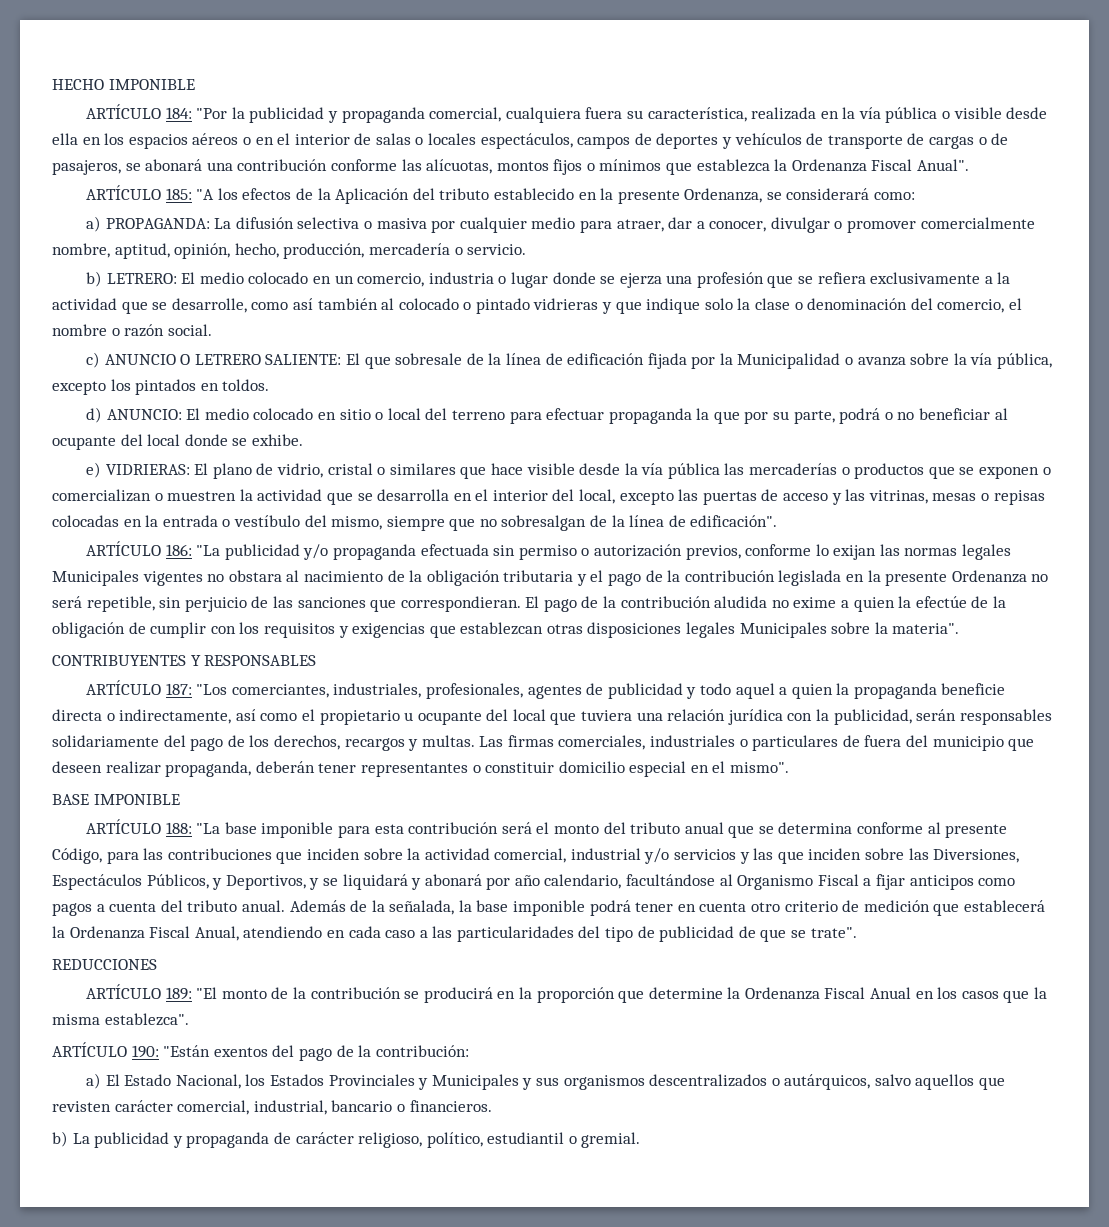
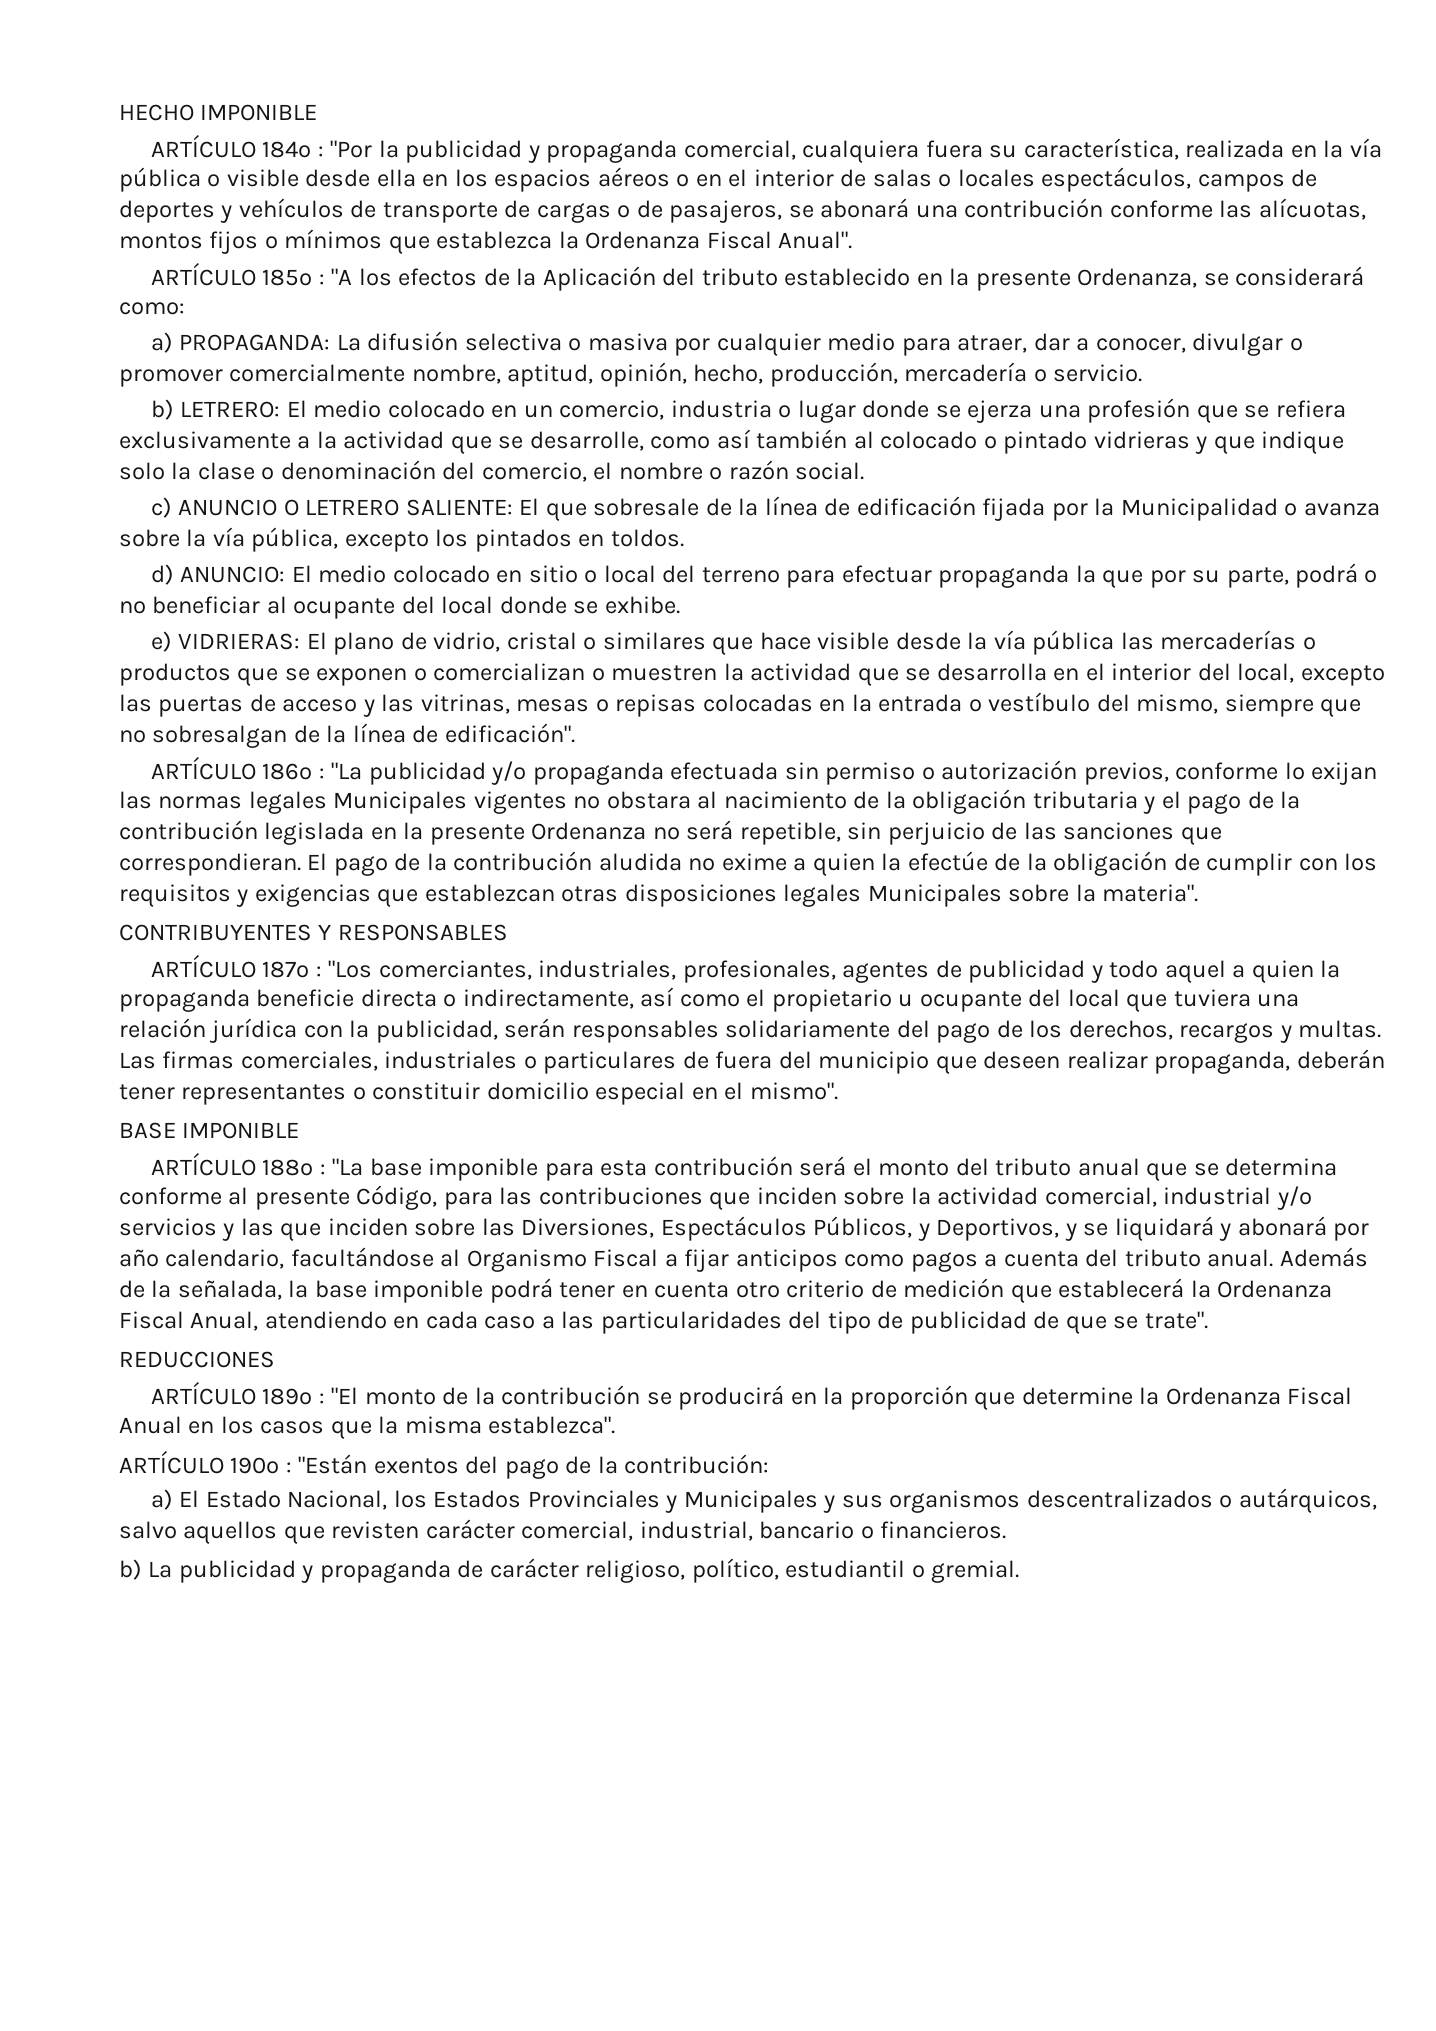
[165,107,192,119] 184: -> [262,141,324,158] 184º :
[165,188,192,200] 185: -> [262,269,325,286] 185º :
[165,544,192,556] 186: -> [262,763,325,780] 186º :
[165,683,192,695] 187: -> [262,961,322,978] 187º :
[165,822,192,834] 188: -> [262,1159,326,1176] 188º :
[165,987,192,1000] 189: -> [262,1388,325,1405] 189º :
[131,1045,159,1058] 190: -> [230,1457,292,1474] 190º :

